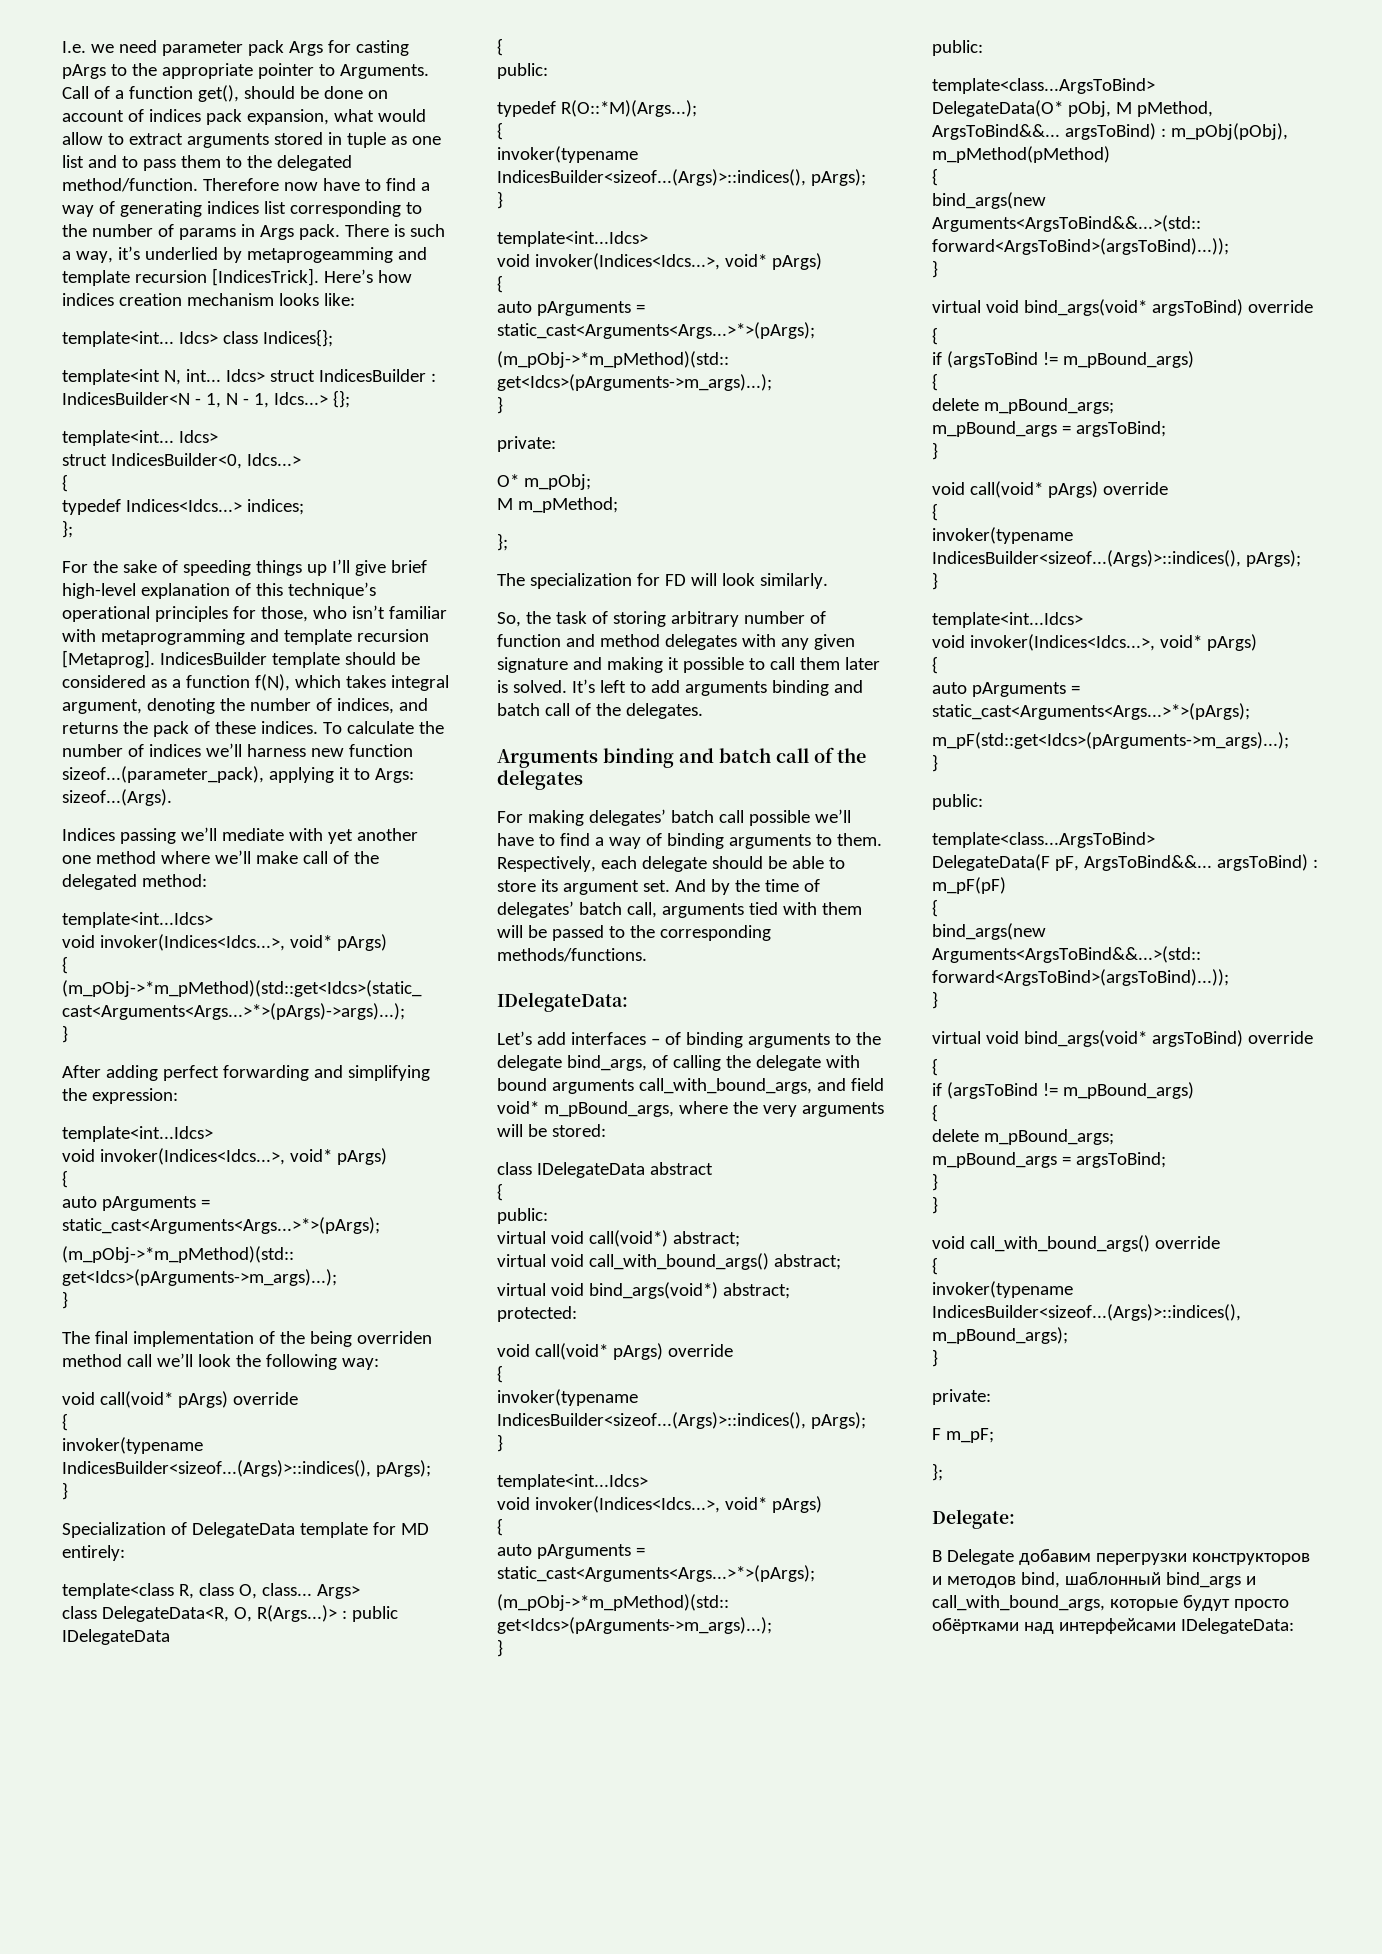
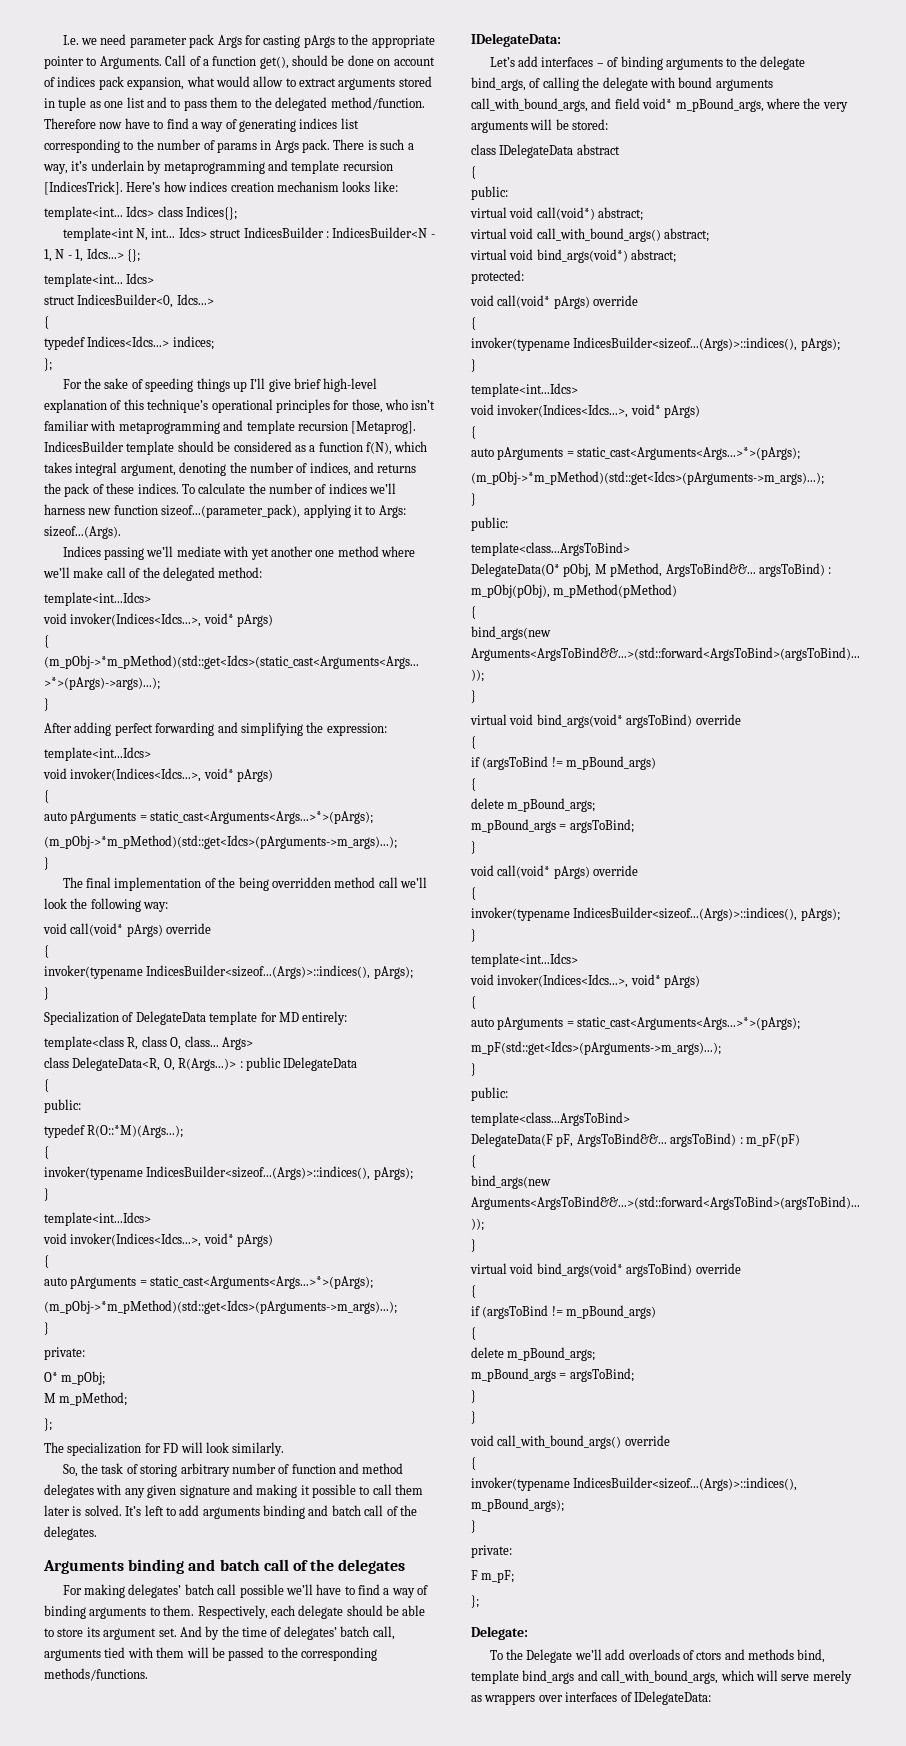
[144,247,393,263] underlied by metaprogeamming -> [90,160,265,174] underlain by metaprogramming
[356,1331,432,1344] overriden -> [271,877,331,888] overridden
[932,1549,1310,1565] [932,1572,1256,1588] [932,1595,1289,1611] [932,1618,1176,1634] В Delegate добавим перегрузки конструкторов и методов bind, шаблонный bind_args и call_with_bound_args, которые будут просто обёртками над интерфейсами -> [489,1649,826,1663] [471,1670,852,1684] [471,1692,632,1705] To the Delegate we’ll add overloads of ctors and methods bind, template bind_args and call_with_bound_args, which will serve merely as wrappers over interfaces of

